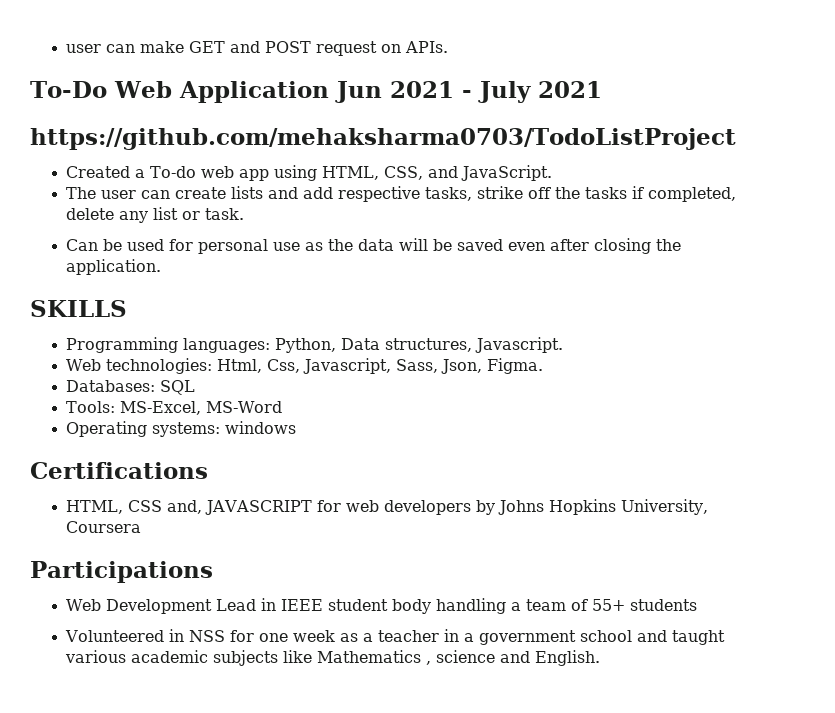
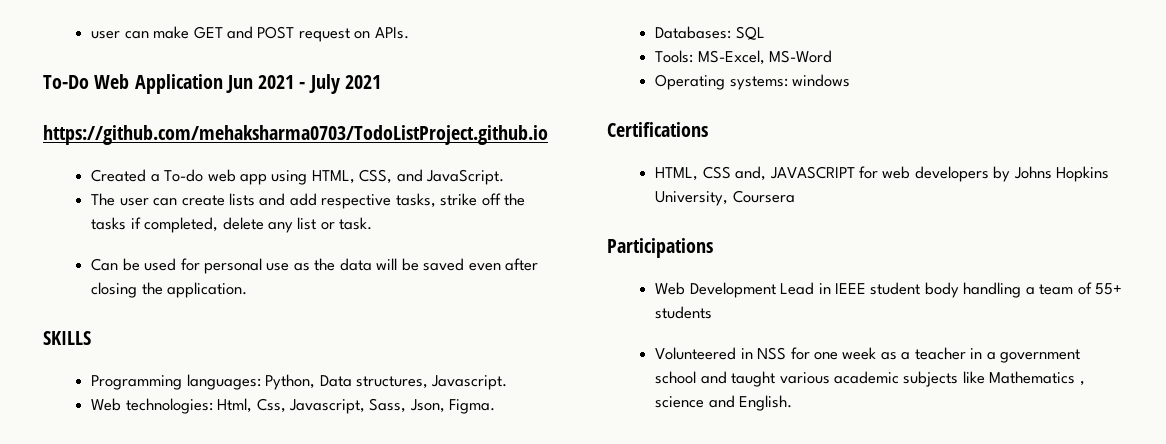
[30,128,736,150] https://github.com/mehaksharma0703/TodoListProject -> [43,125,548,145] https://github.com/mehaksharma0703/TodoListProject.github.io

